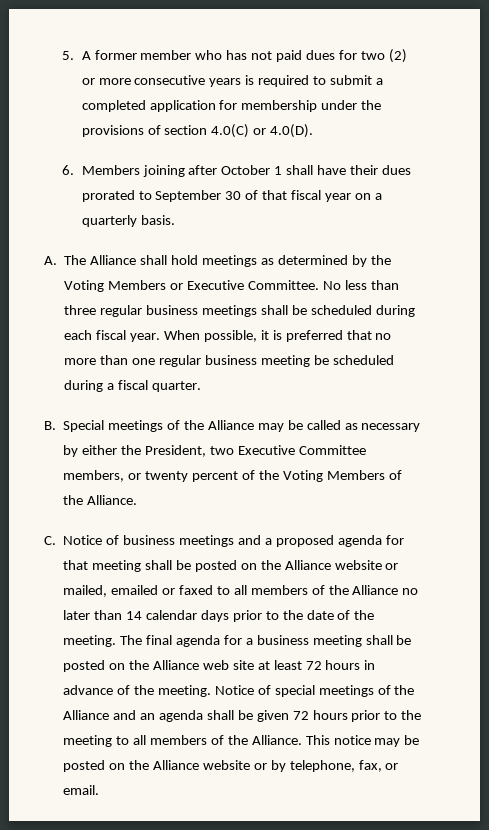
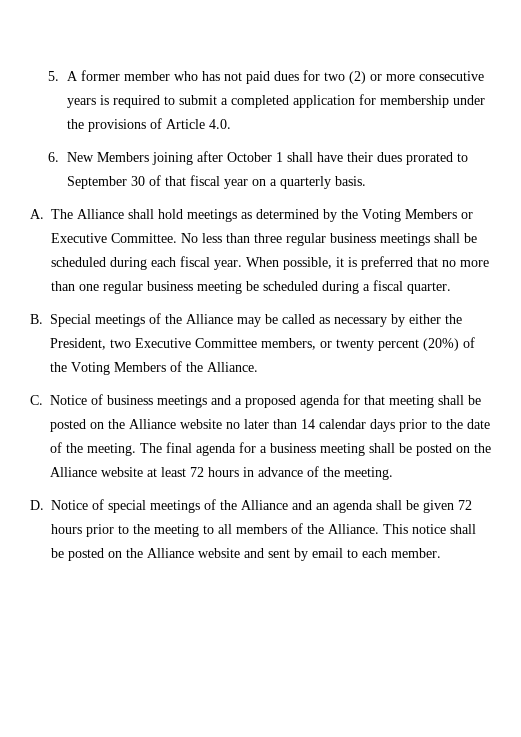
[164,124,314,138] section 4.0(C) or 4.0(D). -> [165,119,231,129] Article 4.0.
(75, 170) none -> [66,152,94,162] New
(238, 476) none -> [423,338,459,351] (20%)
[385,563,399,570] [63,585,399,597] or mailed, emailed or faxed to all members of the Alliance -> (222, 424) none
[202,660,254,670] web site -> [101,467,143,477] website
(211, 691) none -> [30,500,44,510] // D.
[374,735,420,747] [63,760,399,772] [63,785,100,795] may be posted on the Alliance website or by telephone, fax, or email. -> [450,524,476,534] [51,548,441,561] shall be posted on the Alliance website and sent by email to each member.

